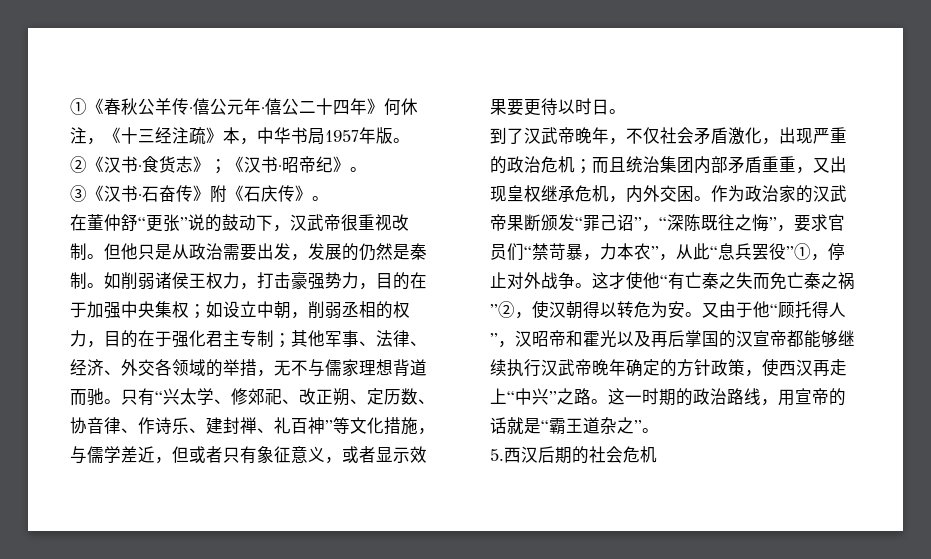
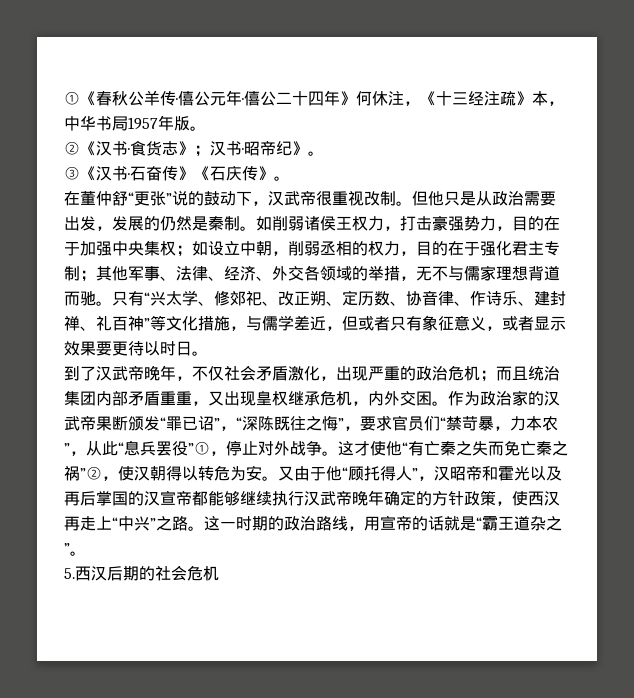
[227,156,244,172] 《 -> (210, 151) none
[210,185,227,203] 附 -> (194, 173) none
[600,215,617,231] 己 -> [182,416,198,430] 已

